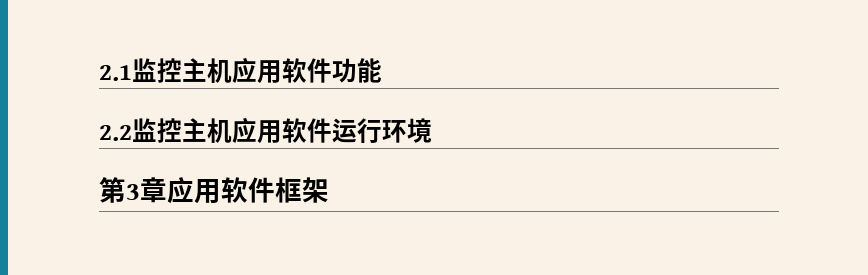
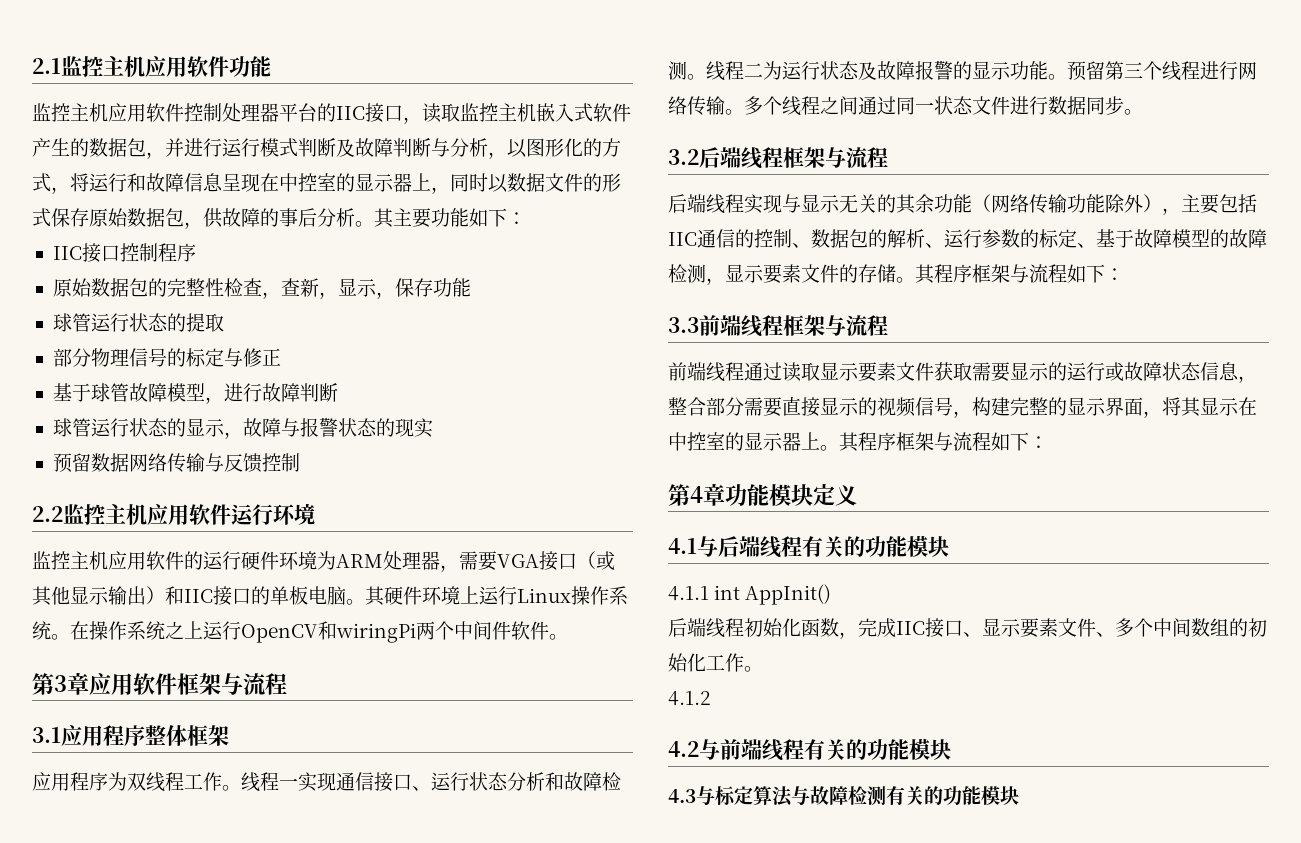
(382, 70) none -> [32,103,631,124] [32,138,621,159] [32,173,621,194] [32,208,526,229] [52,243,196,263] [52,278,471,299] [52,313,224,332] [52,348,281,367] [52,383,338,404] [52,417,433,439] [52,453,300,473] // 监控主机应用软件控制处理器平台的IIC接口，读取监控主机嵌入式软件产生的数据包，并进行运行模式判断及故障判断与分析，以图形化的方式，将运行和故障信息呈现在中控室的显示器上，同时以数据文件的形式保存原始数据包，供故障的事后分析。其主要功能如下： // IIC接口控制程序 // 原始数据包的完整性检查，查新，显示，保存功能 // 球管运行状态的提取 // 部分物理信号的标定与修正 // 基于球管故障模型，进行故障判断 // 球管运行状态的显示，故障与报警状态的现实 // 预留数据网络传输与反馈控制
(432, 130) none -> [32,551,615,572] [32,586,628,606] [32,621,568,643] // 监控主机应用软件的运行硬件环境为ARM处理器，需要VGA接口（或其他显示输出）和IIC接口的单板电脑。其硬件环境上运行Linux操作系统。在操作系统之上运行OpenCV和wiringPi两个中间件软件。
(329, 190) none -> [221,673,287,695] [32,725,229,746] [32,772,621,792] [668,60,1257,81] [668,96,1143,116] [668,147,888,169] [668,194,1257,215] [668,229,1267,248] [668,264,1124,285] [668,315,888,337] [668,362,1257,383] [668,397,1257,418] [668,432,1048,452] [668,483,857,506] [668,536,949,558] [668,584,832,605] [668,618,1267,639] [668,653,763,672] [668,691,711,706] [668,739,951,761] [668,786,1019,807] 与流程 // 3.1应用程序整体框架 // 应用程序为双线程工作。线程一实现通信接口、运行状态分析和故障检测。线程二为运行状态及故障报警的显示功能。预留第三个线程进行网络传输。多个线程之间通过同一状态文件进行数据同步。 // 3.2后端线程框架与流程 // 后端线程实现与显示无关的其余功能（网络传输功能除外），主要包括IIC通信的控制、数据包的解析、运行参数的标定、基于故障模型的故障检测，显示要素文件的存储。其程序框架与流程如下： // 3.3前端线程框架与流程 // 前端线程通过读取显示要素文件获取需要显示的运行或故障状态信息，整合部分需要直接显示的视频信号，构建完整的显示界面，将其显示在中控室的显示器上。其程序框架与流程如下： // 第4章功能模块定义 // 4.1与后端线程有关的功能模块 // 4.1.1 int AppInit() // 后端线程初始化函数，完成IIC接口、显示要素文件、多个中间数组的初始化工作。 // 4.1.2 // 4.2与前端线程有关的功能模块 // 4.3与标定算法与故障检测有关的功能模块

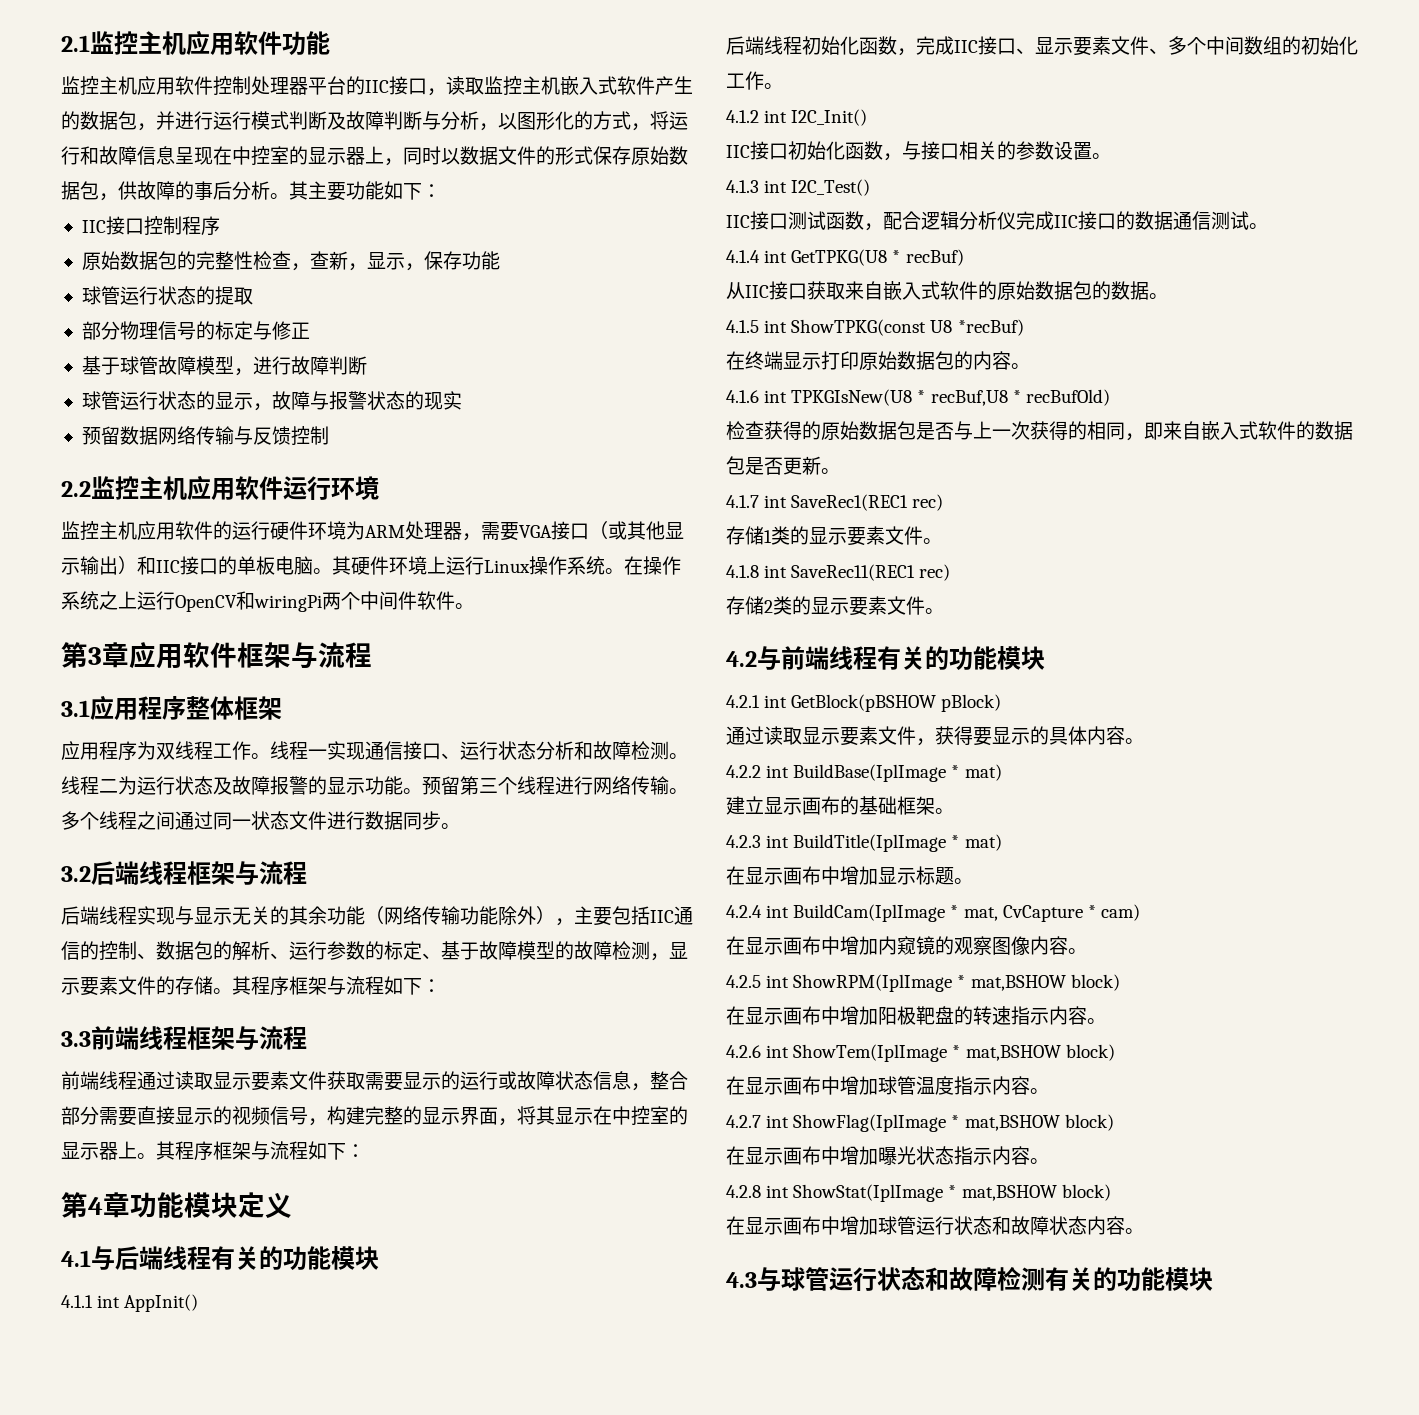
(711, 698) none -> [764,109,868,126] [726,141,1111,161] [726,179,871,196] [726,211,1268,231] [726,249,964,266] [726,281,1168,300] [726,319,1024,336] [726,351,1030,370] [726,389,1110,406] [726,421,1353,441] [726,456,840,475] [726,494,944,511] [726,526,942,546] [726,564,951,581] [726,596,944,616] int I2C_Init() // IIC接口初始化函数，与接口相关的参数设置。 // 4.1.3 int I2C_Test() // IIC接口测试函数，配合逻辑分析仪完成IIC接口的数据通信测试。 // 4.1.4 int GetTPKG(U8 * recBuf) // 从IIC接口获取来自嵌入式软件的原始数据包的数据。 // 4.1.5 int ShowTPKG(const U8 *recBuf) // 在终端显示打印原始数据包的内容。 // 4.1.6 int TPKGIsNew(U8 * recBuf,U8 * recBufOld) // 检查获得的原始数据包是否与上一次获得的相同，即来自嵌入式软件的数据包是否更新。 // 4.1.7 int SaveRec1(REC1 rec) // 存储1类的显示要素文件。 // 4.1.8 int SaveRec11(REC1 rec) // 存储2类的显示要素文件。
[668,786,810,807] 4.3与标定算法与 -> [726,694,1002,712] [726,726,1144,746] [726,764,1002,782] [726,796,954,815] [726,834,1002,852] [726,866,973,885] [726,904,1140,922] [726,936,1087,956] [726,974,1120,992] [726,1006,1106,1025] [726,1044,1115,1062] [726,1076,1049,1095] [726,1114,1114,1132] [726,1146,1049,1165] [726,1184,1111,1202] [726,1216,1144,1235] [726,1267,949,1291] 4.2.1 int GetBlock(pBSHOW pBlock) // 通过读取显示要素文件，获得要显示的具体内容。 // 4.2.2 int BuildBase(IplImage * mat) // 建立显示画布的基础框架。 // 4.2.3 int BuildTitle(IplImage * mat) // 在显示画布中增加显示标题。 // 4.2.4 int BuildCam(IplImage * mat, CvCapture * cam) // 在显示画布中增加内窥镜的观察图像内容。 // 4.2.5 int ShowRPM(IplImage * mat,BSHOW block) // 在显示画布中增加阳极靶盘的转速指示内容。 // 4.2.6 int ShowTem(IplImage * mat,BSHOW block) // 在显示画布中增加球管温度指示内容。 // 4.2.7 int ShowFlag(IplImage * mat,BSHOW block) // 在显示画布中增加曝光状态指示内容。 // 4.2.8 int ShowStat(IplImage * mat,BSHOW block) // 在显示画布中增加球管运行状态和故障状态内容。 // 4.3与球管运行状态和

